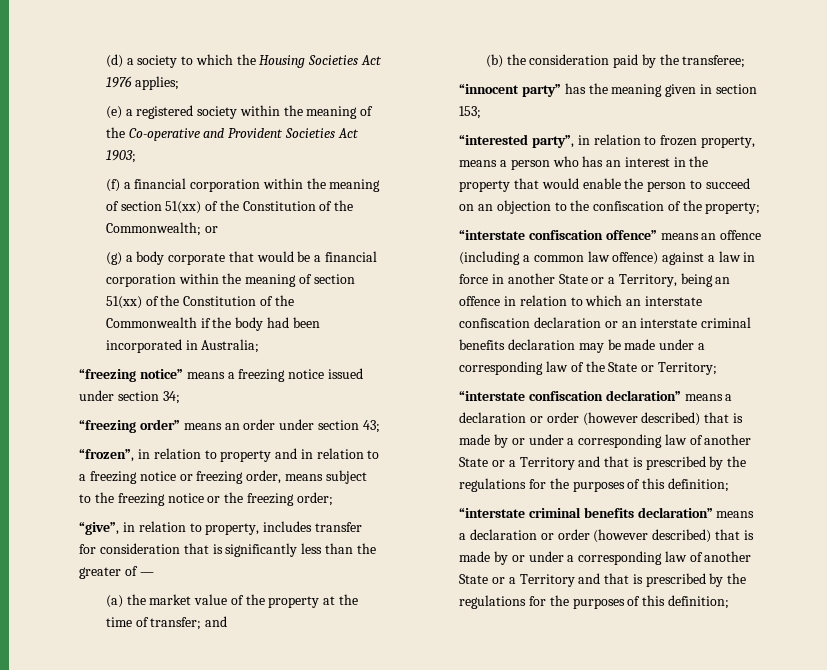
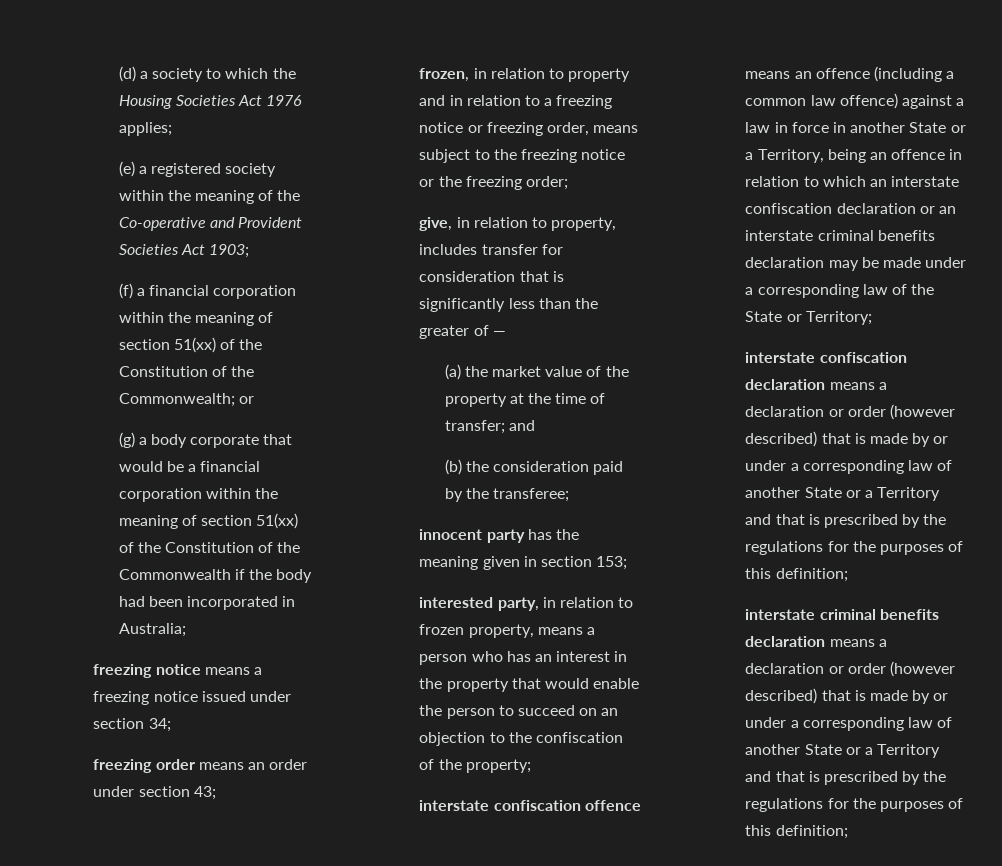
[79,369,183,382] “freezing notice” -> [93,664,201,678] freezing notice
[79,419,180,433] “freezing order” -> [93,759,195,773] freezing order
[79,449,135,462] “frozen”, -> [419,68,470,82] frozen,
[79,522,120,535] “give”, -> [419,217,453,231] give,
[459,84,561,97] “innocent party” -> [419,529,525,543] innocent party
[459,134,574,148] “interested party”, -> [419,597,539,611] interested party,
[459,230,657,240] “interstate confiscation offence” -> [419,800,641,811] interstate confiscation offence
[459,390,681,401] “interstate confiscation declaration” -> [745,352,907,363] [745,379,826,390] interstate confiscation declaration
[459,507,713,518] “interstate criminal benefits declaration” -> [745,609,939,620] [745,636,826,647] interstate criminal benefits declaration

